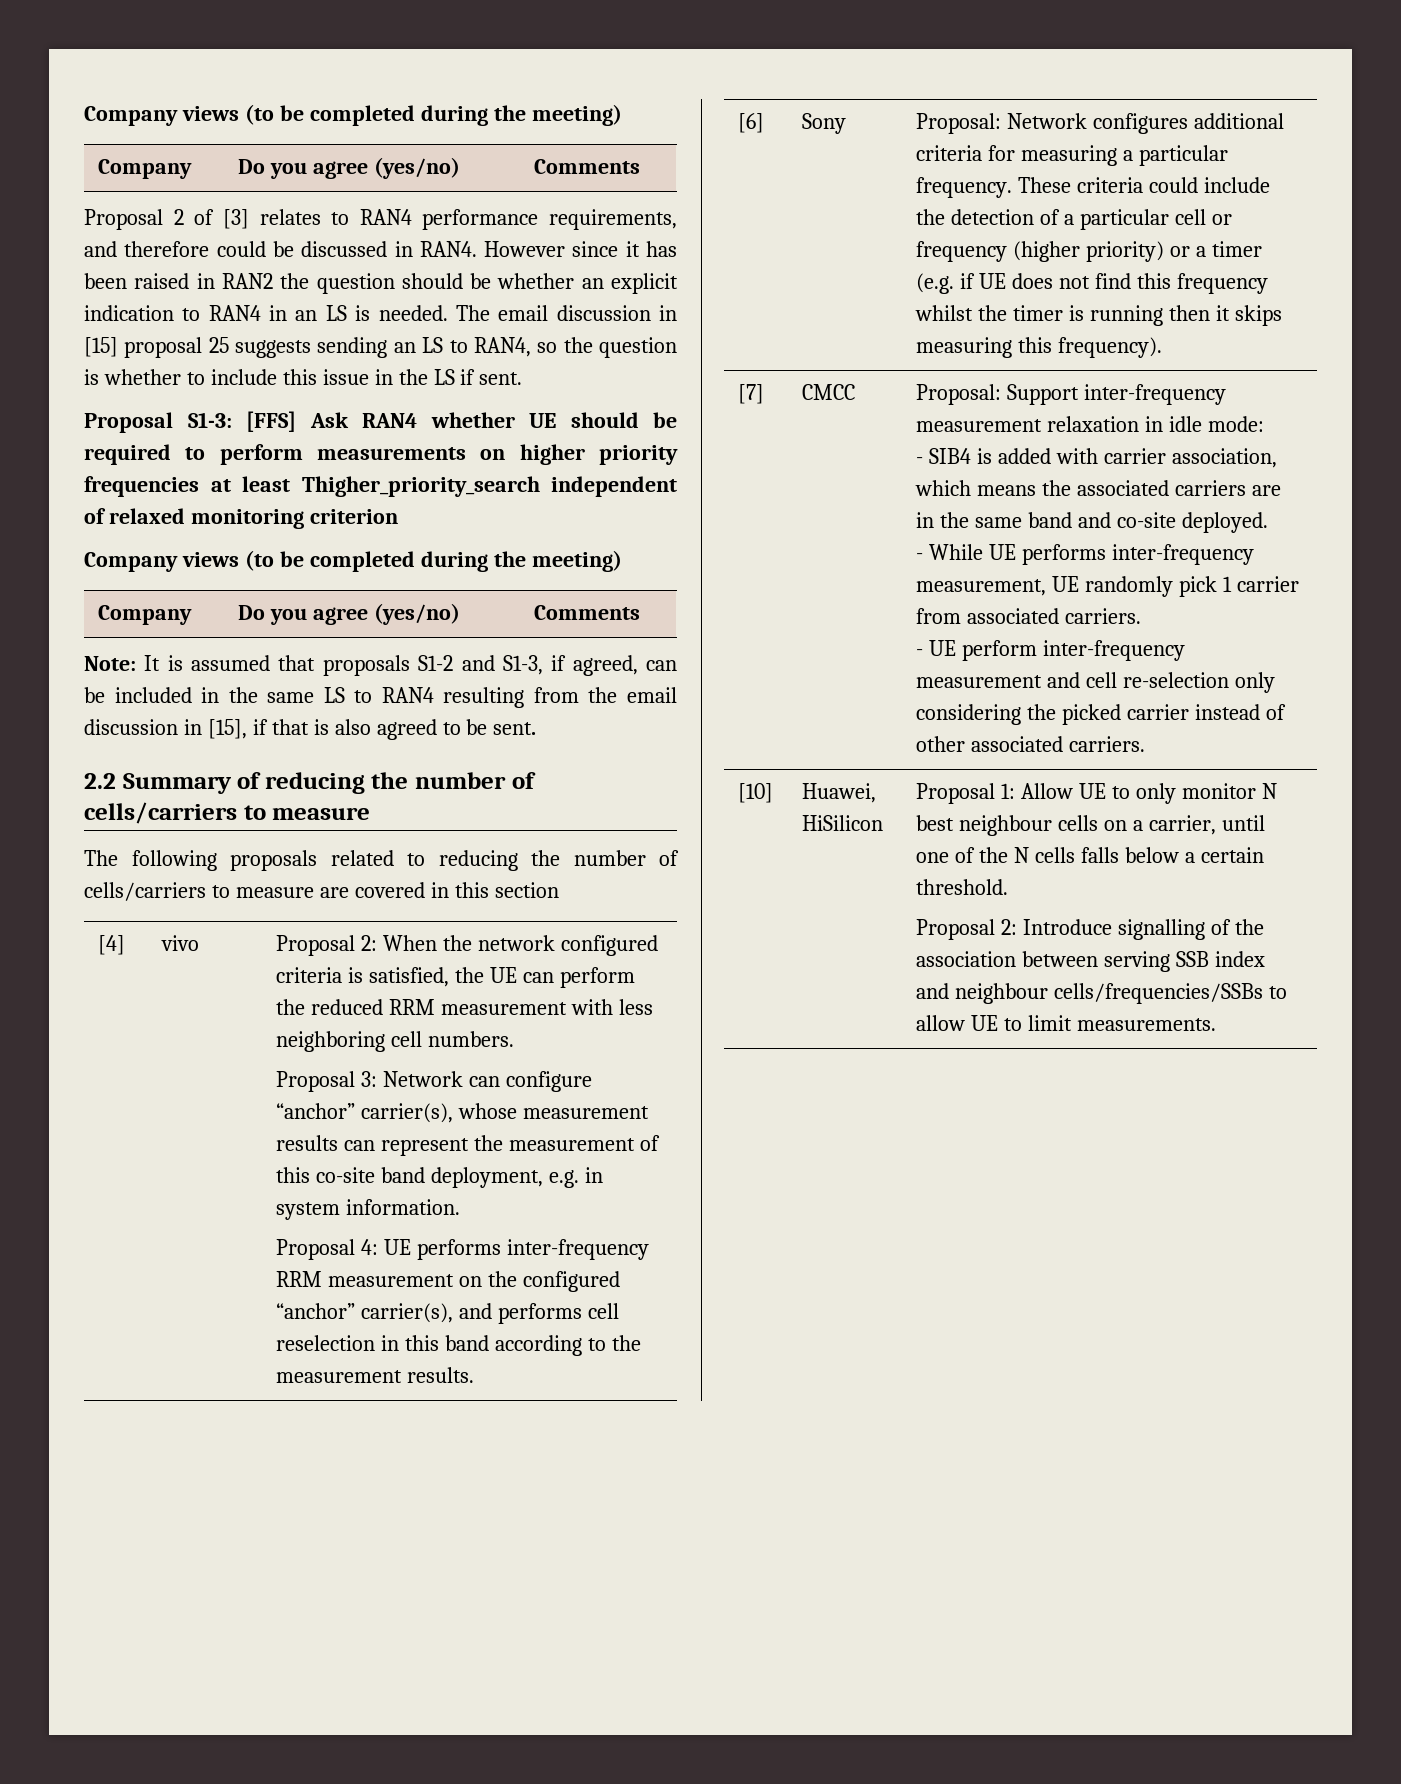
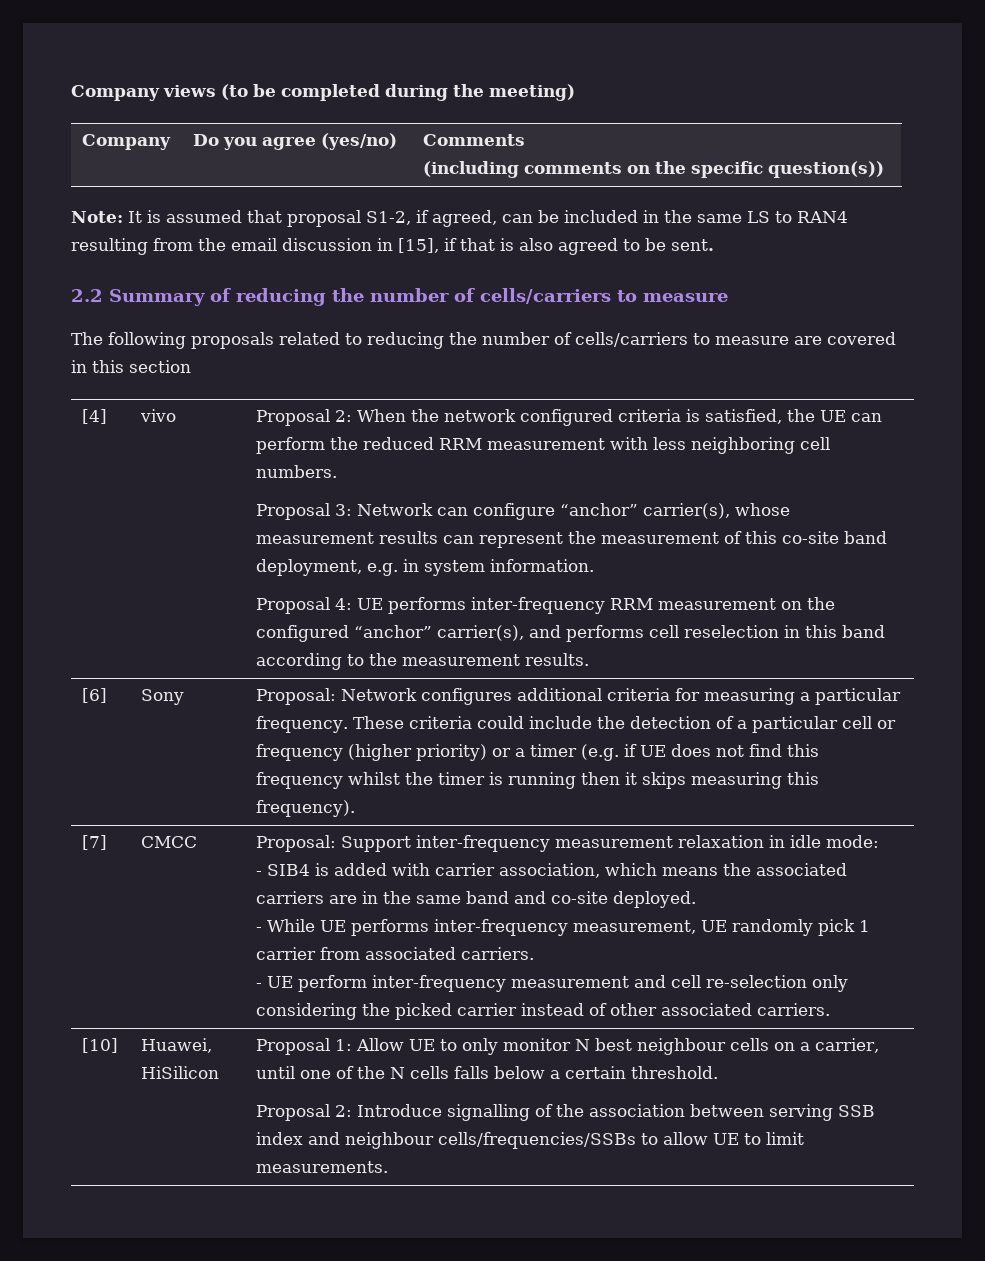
[84,209,677,230] [84,241,677,257] [84,273,678,294] [84,305,678,321] [84,337,678,358] [84,369,523,385] [84,411,677,433] [84,444,678,465] [84,476,677,497] [84,508,398,529] [84,550,622,572] [98,605,193,625] [238,603,461,625] [534,605,641,620] // Proposal 2 of [3] relates to RAN4 performance requirements, and therefore could be discussed in RAN4. However since it has been raised in RAN2 the question should be whether an explicit indication to RAN4 in an LS is needed. The email discussion in [15] proposal 25 suggests sending an LS to RAN4, so the question is whether to include this issue in the LS if sent. // Proposal S1-3: [FFS] Ask RAN4 whether UE should be required to perform measurements on higher priority frequencies at least Thigher_priority_search independent of relaxed monitoring criterion // Company views (to be completed during the meeting) // Company | Do you agree (yes/no) | Comments -> [423,161,885,178] // (including comments on the specific question(s))
[322,655,543,676] proposals S1-2 and S1-3, -> [287,210,411,227] proposal S1-2,

